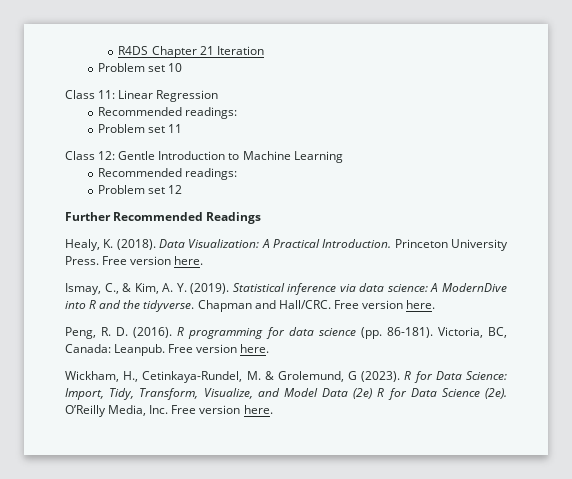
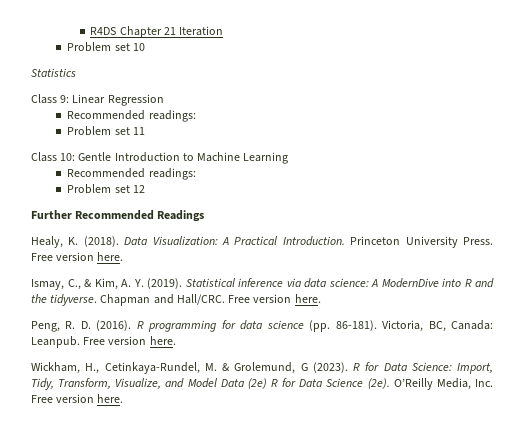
[65,90,116,99] // Class 11: -> [31,68,76,77] [31,94,70,104] // Statistics // Class 9:
[98,151,116,160] 12: -> [60,153,76,161] 10:

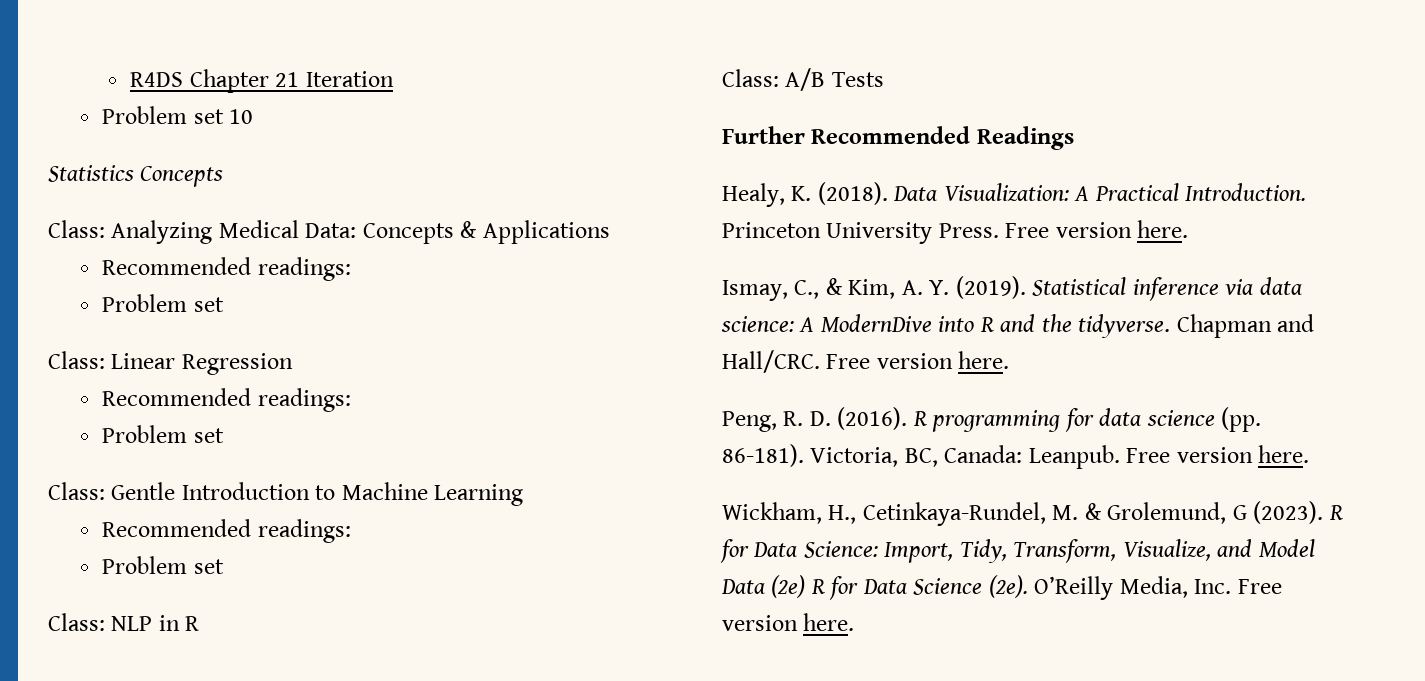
[31,94,70,104] // Class 9: -> [140,166,224,187] [48,220,610,244] [102,257,351,281] [102,294,224,312] [48,351,105,369] Concepts // Class: Analyzing Medical Data: Concepts & Applications // Recommended readings: // Problem set // Class:
[132,127,145,135] [31,152,76,162] 11 // Class 10: -> [48,482,105,500] // Class:
[132,185,145,193] 12 -> [48,613,200,631] [722,68,884,91] // Class: NLP in R // Class: A/B Tests

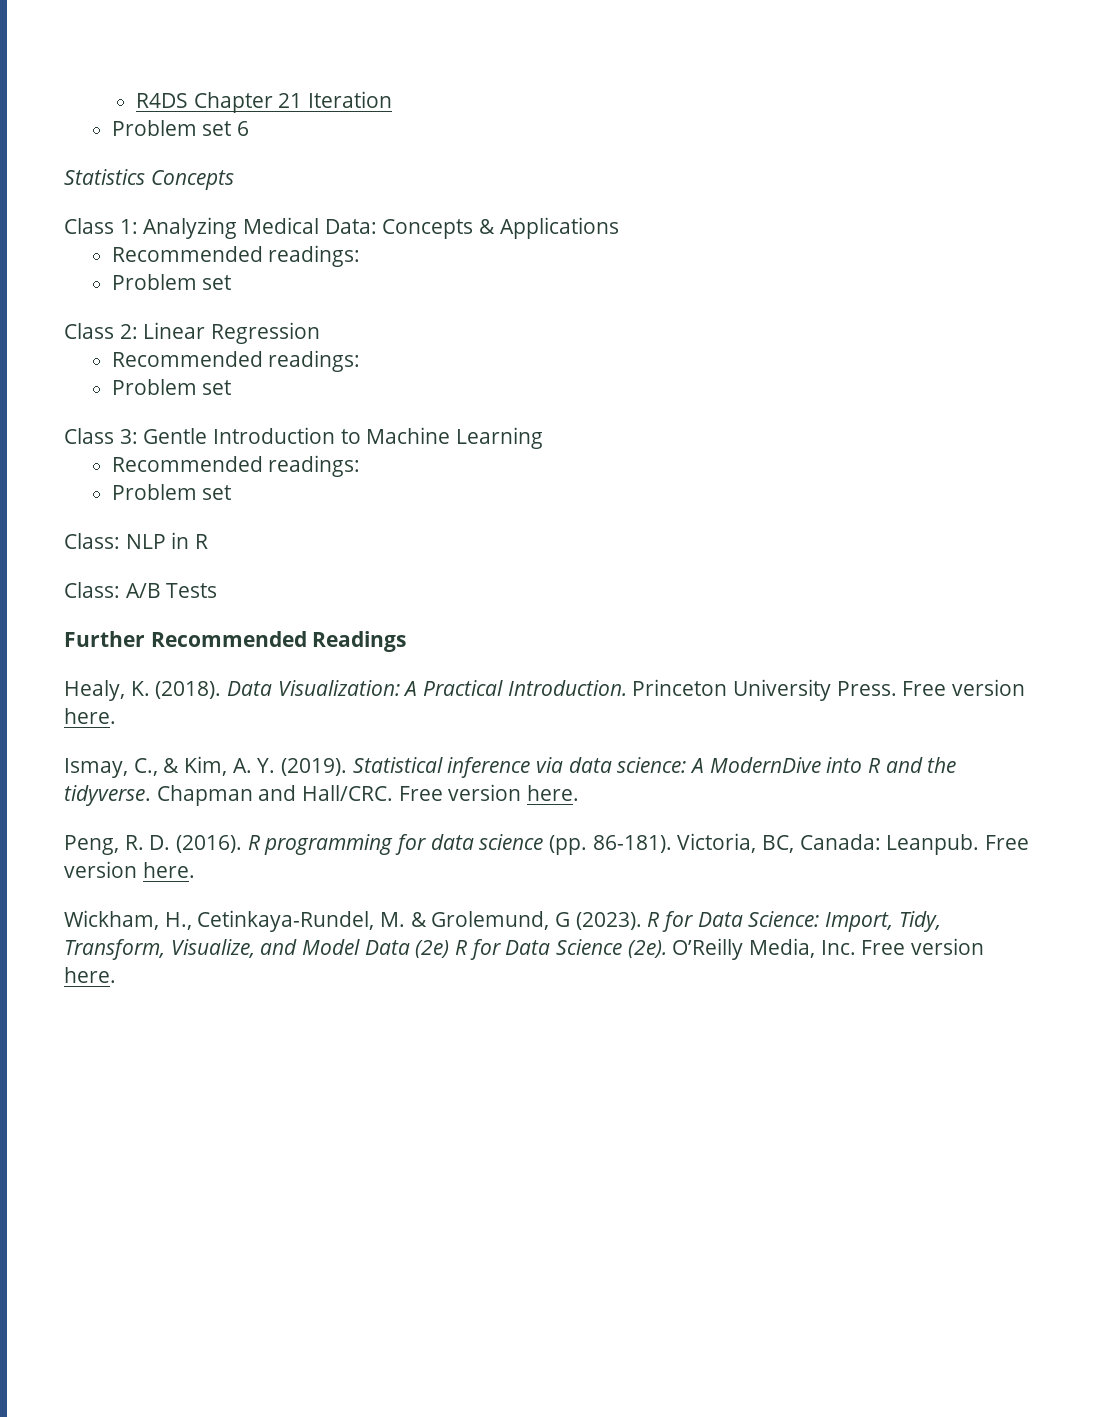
[229,109,254,124] 10 -> [236,121,249,136] 6
[48,220,105,238] Class: -> [64,218,138,234] Class 1:
[48,351,105,369] Class: -> [64,323,138,339] Class 2:
[48,482,105,500] Class: -> [64,428,138,444] Class 3:

